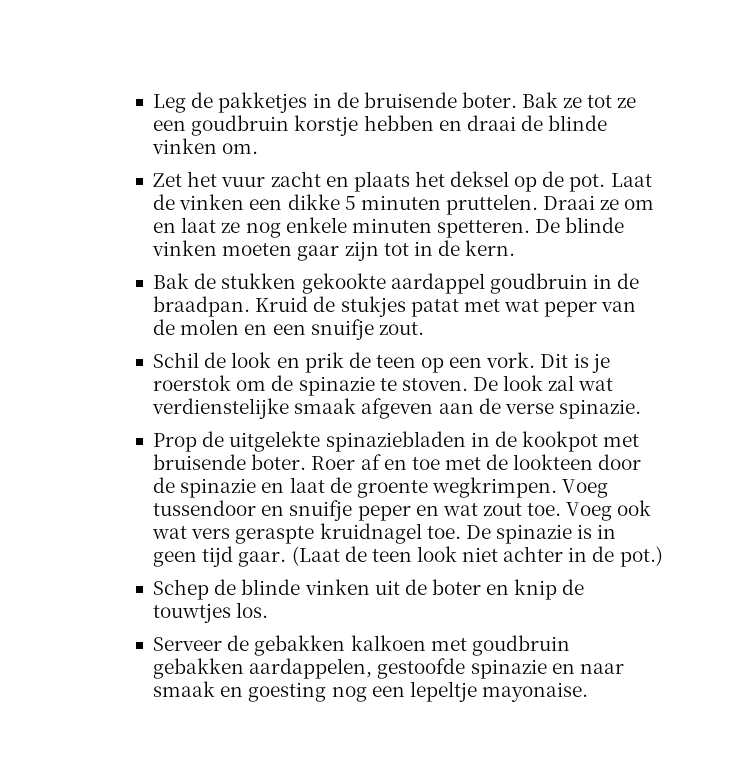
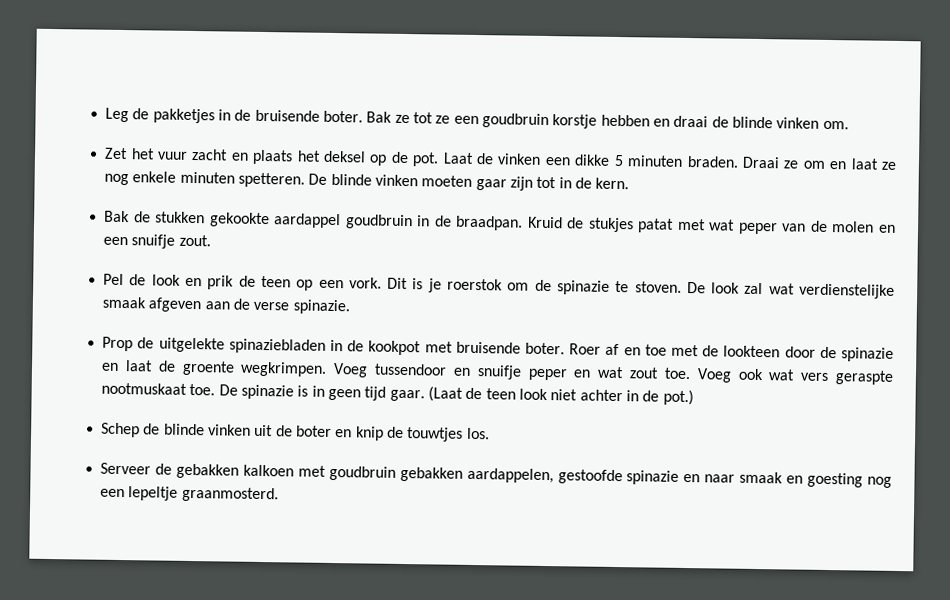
[445,194,538,215] pruttelen. -> [686,155,739,168] braden.
[153,352,200,368] Schil -> [103,273,125,286] Pel
[319,523,422,544] kruidnagel -> [101,382,188,395] nootmuskaat
[481,682,588,702] mayonaise. -> [181,486,279,503] graanmosterd.

